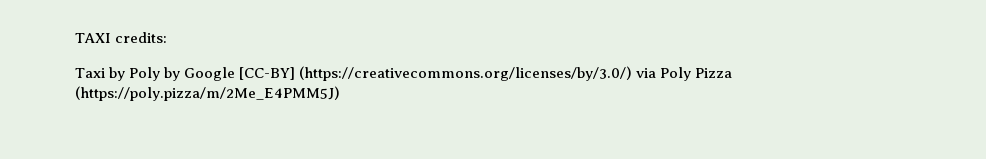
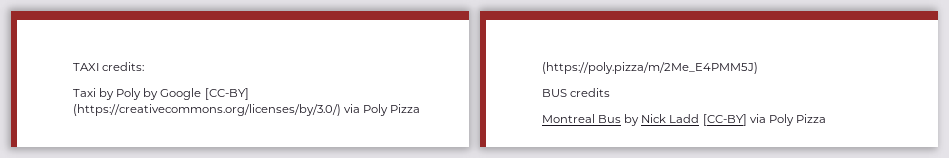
(340, 93) none -> [542,88,611,97] [542,114,826,126] // BUS credits // Montreal Bus by Nick Ladd [CC-BY] via Poly Pizza

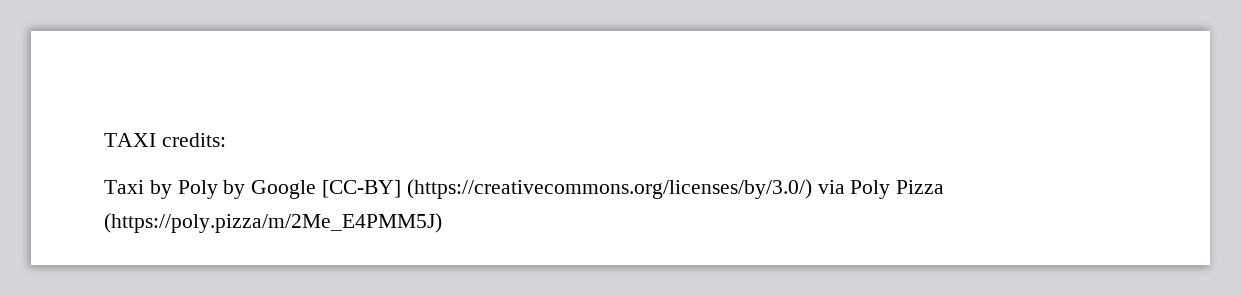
[542,88,611,97] [542,114,826,126] // BUS credits // Montreal Bus by Nick Ladd [CC-BY] via Poly Pizza -> (442, 223) none

